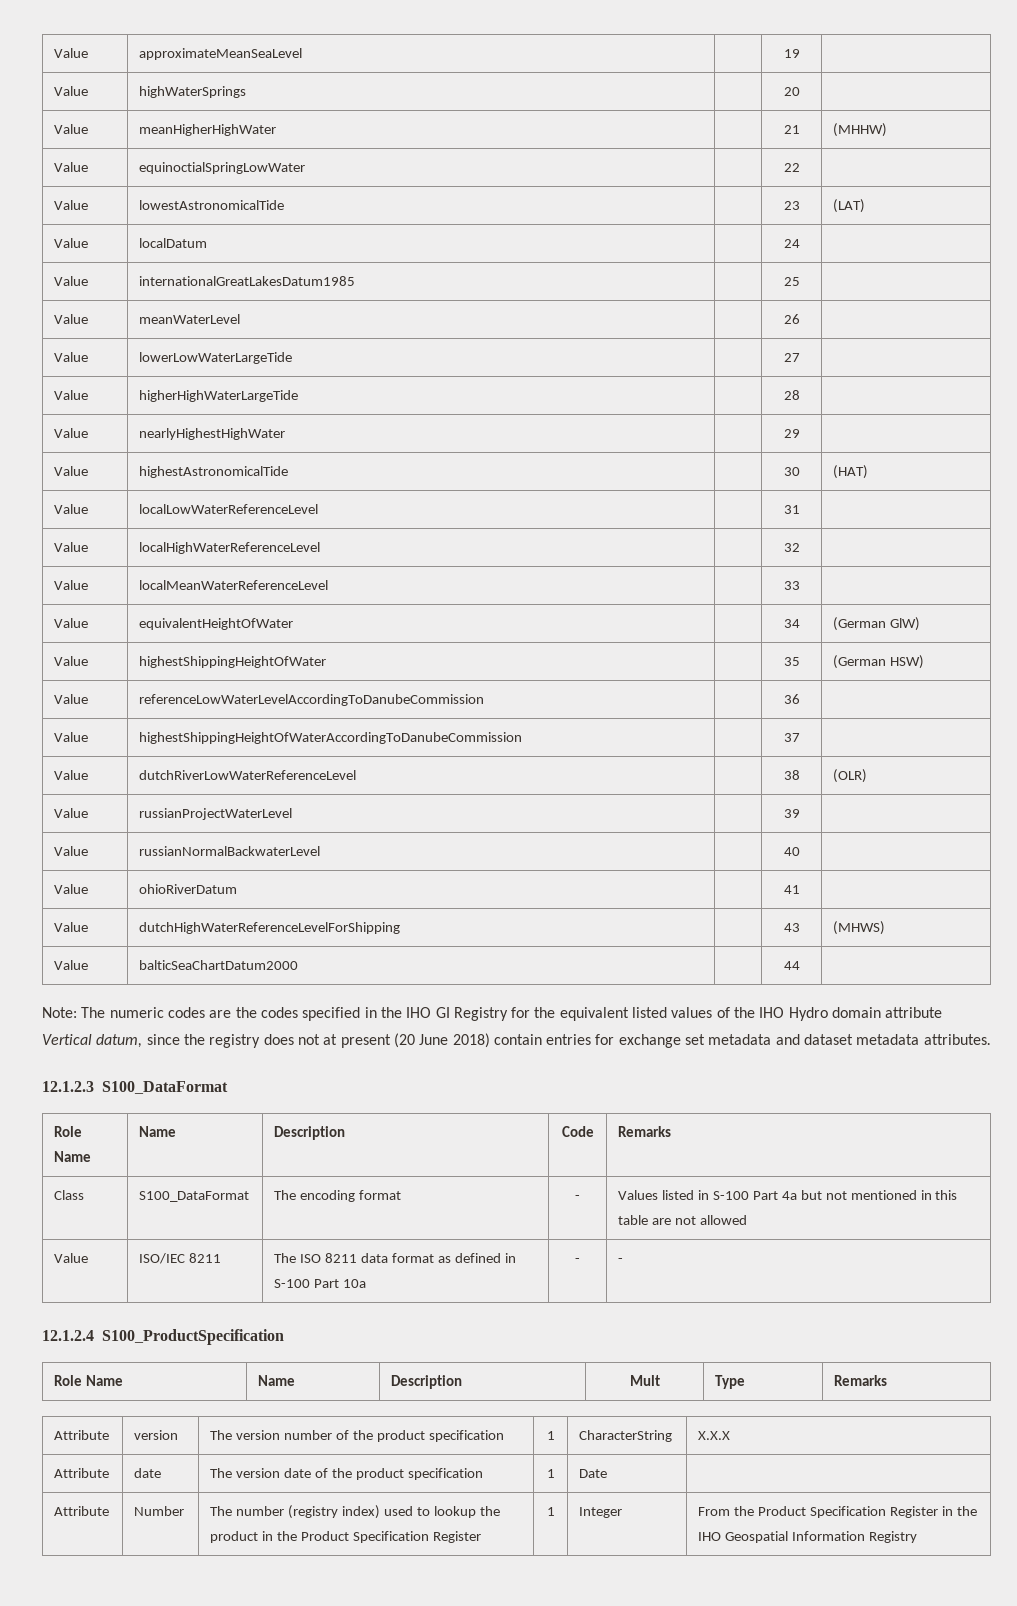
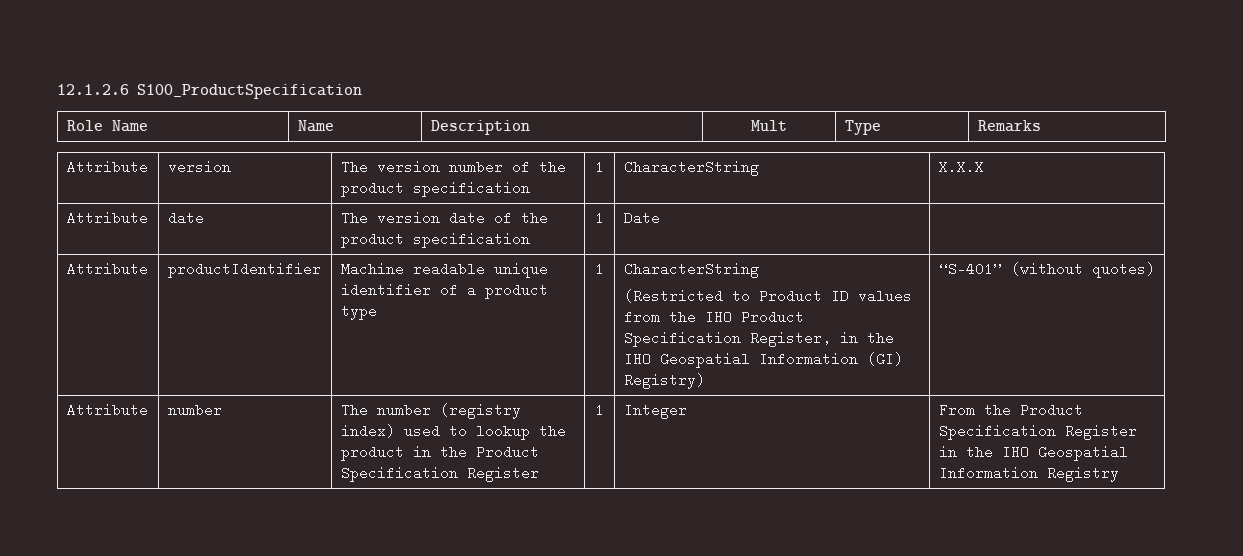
[54,48,89,58] [139,48,303,60] [783,49,800,58] [54,86,89,96] [139,86,247,98] [783,87,800,96] [54,124,89,134] [139,124,277,136] [783,125,800,134] [833,123,888,137] [54,162,89,172] [139,162,306,174] [783,163,800,172] [54,200,89,210] [139,200,285,210] [783,201,800,210] [833,199,866,213] [54,238,89,248] [139,238,208,248] [783,239,800,248] [54,276,89,286] [139,276,356,286] [783,277,800,286] [54,314,89,324] [139,314,241,324] [783,314,800,324] [54,352,89,362] [139,352,293,364] [783,353,800,362] [54,390,89,400] [139,390,299,402] [783,390,800,400] [54,428,89,438] [139,428,286,440] [783,429,800,438] [54,466,89,476] [139,466,289,478] [783,467,800,476] [833,465,869,479] [54,504,89,514] [139,504,319,514] [783,505,800,514] [54,542,89,552] [139,542,321,554] [783,543,800,552] [54,580,89,590] [139,580,329,590] [783,581,800,590] [54,618,89,628] [139,618,294,630] [783,619,800,628] [833,617,921,631] [54,656,89,666] [139,656,327,668] [783,657,800,666] [833,655,925,669] [54,694,89,704] [139,694,485,706] [783,694,800,704] [54,732,89,742] [139,732,523,744] [783,733,800,742] [54,770,89,780] [139,770,357,780] [783,770,800,780] [833,769,868,783] [54,808,89,818] [139,808,293,820] [783,809,800,818] [54,846,89,856] [139,846,321,856] [783,847,800,856] [54,884,89,894] [139,884,238,894] [783,885,800,894] [54,922,89,932] [139,922,401,934] [783,923,800,932] [833,921,886,935] [54,960,89,970] [139,960,299,970] [783,961,800,970] [42,1007,943,1021] [42,1033,991,1048] [42,1081,228,1094] [54,1126,83,1137] [54,1151,92,1162] [139,1126,177,1137] [274,1126,346,1140] [561,1126,594,1137] [618,1126,672,1137] [54,1190,85,1200] [139,1191,250,1202] [274,1190,402,1202] [575,1195,580,1200] [618,1190,958,1200] [618,1215,748,1225] [54,1253,89,1263] [139,1253,222,1264] [274,1253,516,1263] [274,1279,367,1288] [575,1258,580,1263] [618,1258,624,1263] [42,1330,94,1341] Value | approximateMeanSeaLevel | | 19 | // Value | highWaterSprings | | 20 | // Value | meanHigherHighWater | | 21 | (MHHW) // Value | equinoctialSpringLowWater | | 22 | // Value | lowestAstronomicalTide | | 23 | (LAT) // Value | localDatum | | 24 | // Value | internationalGreatLakesDatum1985 | | 25 | // Value | meanWaterLevel | | 26 | // Value | lowerLowWaterLargeTide | | 27 | // Value | higherHighWaterLargeTide | | 28 | // Value | nearlyHighestHighWater | | 29 | // Value | highestAstronomicalTide | | 30 | (HAT) // Value | localLowWaterReferenceLevel | | 31 | // Value | localHighWaterReferenceLevel | | 32 | // Value | localMeanWaterReferenceLevel | | 33 | // Value | equivalentHeightOfWater | | 34 | (German GlW) // Value | highestShippingHeightOfWater | | 35 | (German HSW) // Value | referenceLowWaterLevelAccordingToDanubeCommission | | 36 | // Value | highestShippingHeightOfWaterAccordingToDanubeCommission | | 37 | // Value | dutchRiverLowWaterReferenceLevel | | 38 | (OLR) // Value | russianProjectWaterLevel | | 39 | // Value | russianNormalBackwaterLevel | | 40 | // Value | ohioRiverDatum | | 41 | // Value | dutchHighWaterReferenceLevelForShipping | | 43 | (MHWS) // Value | balticSeaChartDatum2000 | | 44 | // Note: The numeric codes are the codes specified in the IHO GI Registry for the equivalent listed values of the IHO Hydro domain attribute Vertical datum, since the registry does not at present (20 June 2018) contain entries for exchange set metadata and dataset metadata attributes. // 12.1.2.3 S100_DataFormat // Role Name | Name | Description | Code | Remarks // Class | S100_DataFormat | The encoding format | - | Values listed in S-100 Part 4a but not mentioned in this table are not allowed // Value | ISO/IEC 8211 | The ISO 8211 data format as defined in S-100 Part 10a | - | - // 12.1.2.4 -> [57,84,129,95] 12.1.2.6
[134,1506,185,1516] Number -> [167,262,321,278] [340,262,548,278] [340,283,548,299] [340,304,377,320] [595,262,604,276] [623,262,759,278] [623,289,912,303] [623,310,804,324] [623,331,894,347] [623,352,903,368] [623,373,705,389] [938,262,1155,278] [66,403,148,417] [167,403,222,417] productIdentifier | Machine readable unique identifier of a product type | 1 | CharacterString // (Restricted to Product ID values from the IHO Product Specification Register, in the IHO Geospatial Information (GI) Registry) | “S-401” (without quotes) // Attribute | number

